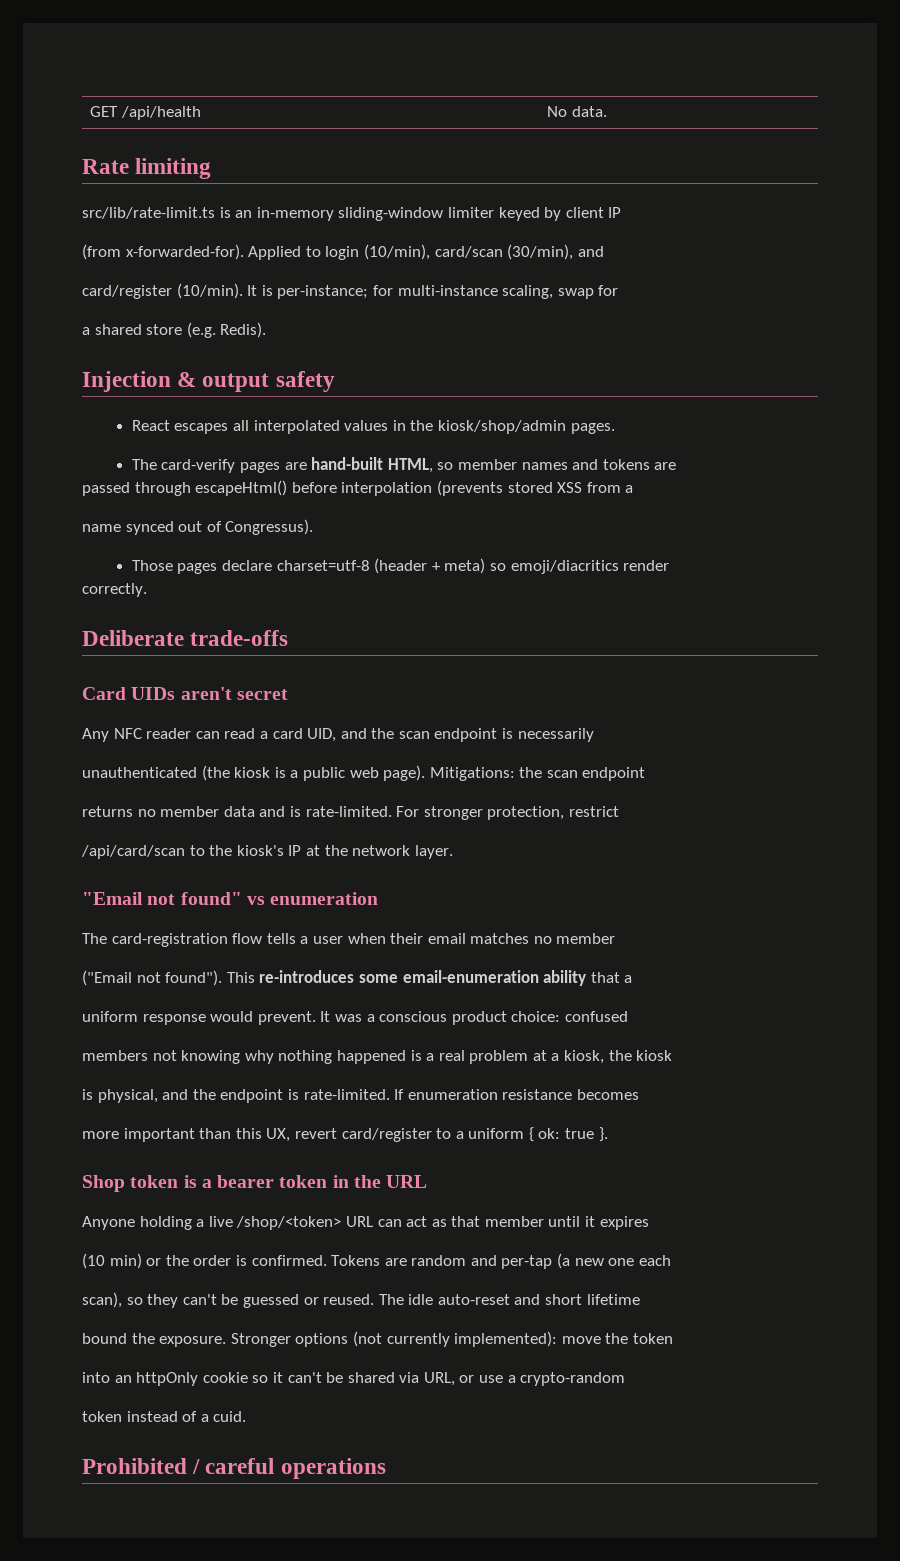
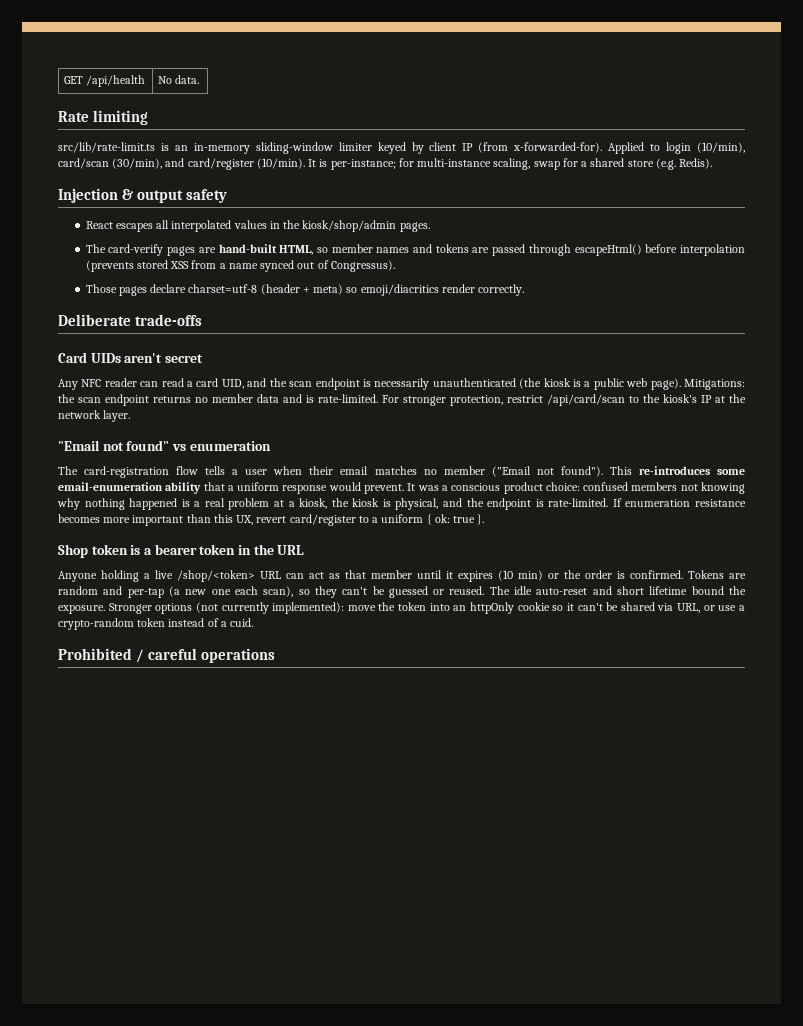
(622, 212) // -> (474, 147) none
(604, 251) // -> (185, 162) none
(619, 290) // -> (578, 162) none
(677, 466) // -> (490, 250) none
(634, 489) // -> (226, 266) none
(670, 565) // -> (475, 288) none
(594, 735) // -> (430, 384) none
(646, 774) // -> (149, 400) none
(619, 811) // -> (543, 399) none
(616, 938) // -> (485, 470) none
(633, 979) // -> (234, 488) none
(628, 1016) // -> (629, 486) none
(673, 1055) // -> (380, 502) none
(639, 1094) // -> (100, 518) none
(649, 1223) // -> (493, 576) none
(671, 1260) // -> (258, 590) none
(640, 1299) // -> (688, 590) none
(673, 1338) // -> (427, 606) none
(626, 1379) // -> (134, 624) none

